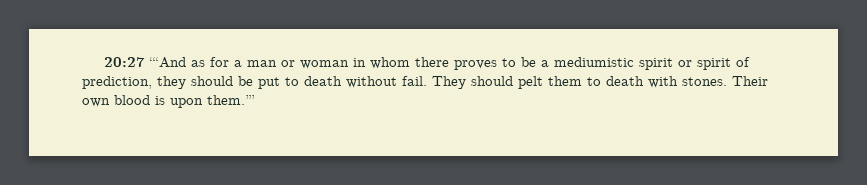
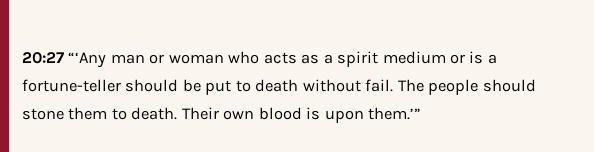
[148,57,750,70] [82,76,186,89] “‘And as for a man or woman in whom there proves to be a mediumistic spirit or spirit of prediction, they -> [68,51,497,68] [22,79,121,92] “‘Any man or woman who acts as a spirit medium or is a fortune-teller
[432,76,727,89] They should pelt them to death with stones. -> [397,79,536,95] [22,107,178,120] The people should stone them to death.

